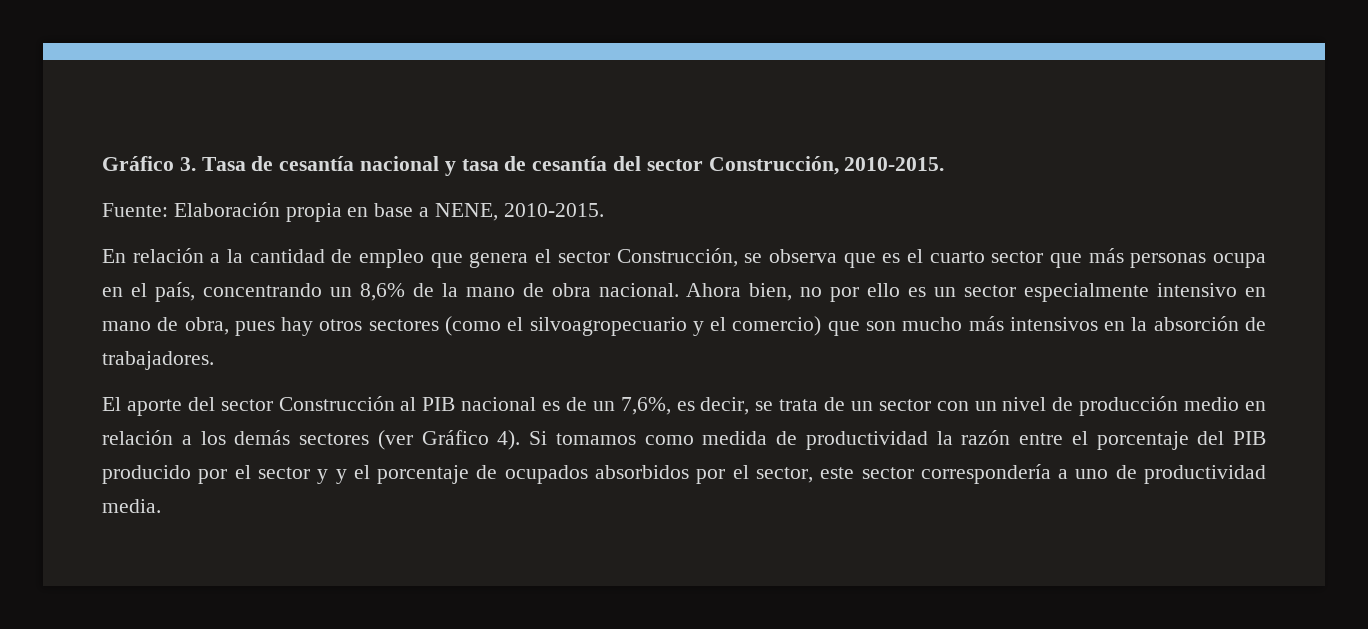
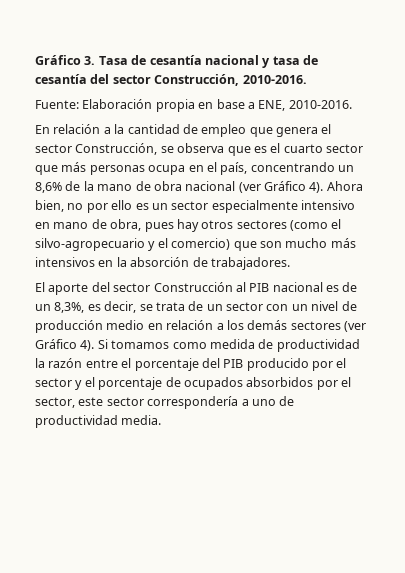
[844,157,945,171] 2010-2015. -> [242,75,307,84] 2010-2016.
[434,203,604,221] NENE, 2010-2015. -> [258,100,352,111] ENE, 2010-2016.
[598,283,679,297] nacional. -> [185,181,324,193] nacional (ver Gráfico 4).
[529,317,687,336] silvoagropecuario -> [35,238,145,251] silvo-agropecuario
[620,397,671,415] 7,6%, -> [54,302,85,313] 8,3%,
[335,469,347,484] y -> (83, 385) none

